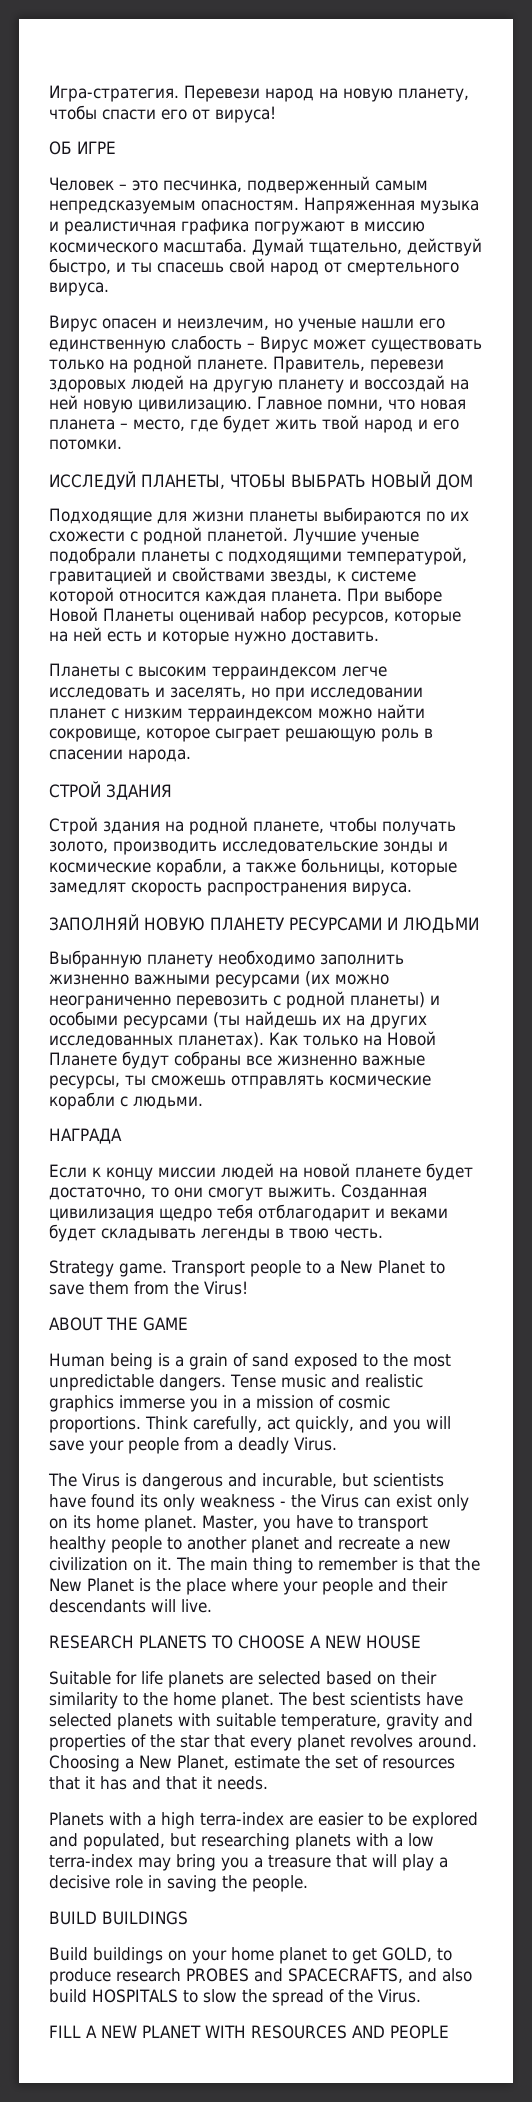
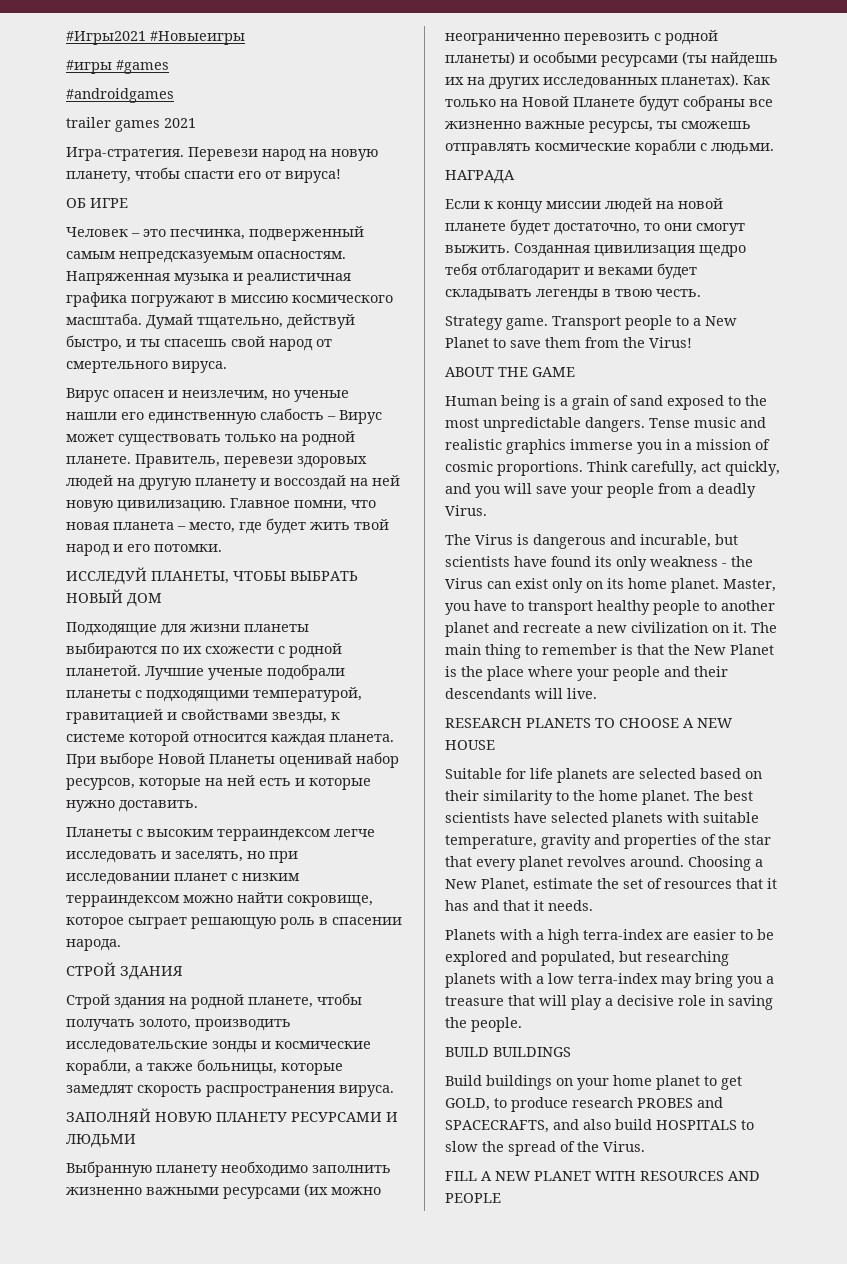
(49, 93) none -> [66,31,245,45] [66,60,169,74] [66,88,174,103] [66,117,196,132] #Игры2021 #Новыеигры // #игры #games // #androidgames // trailer games 2021 //

